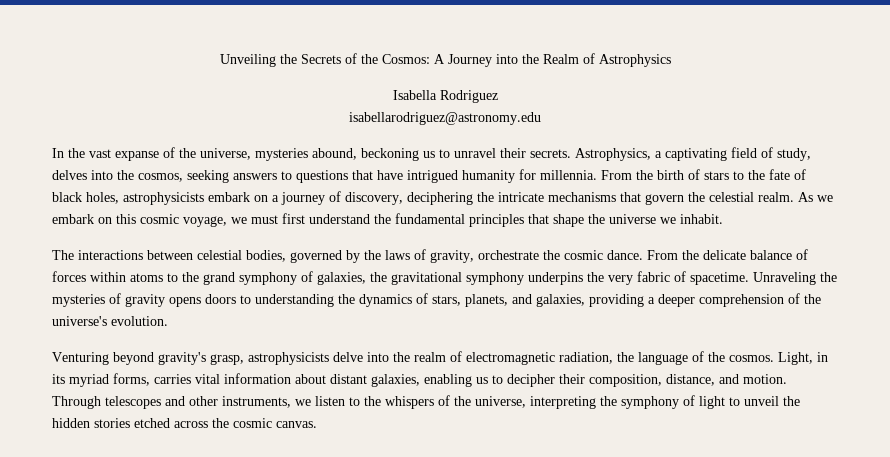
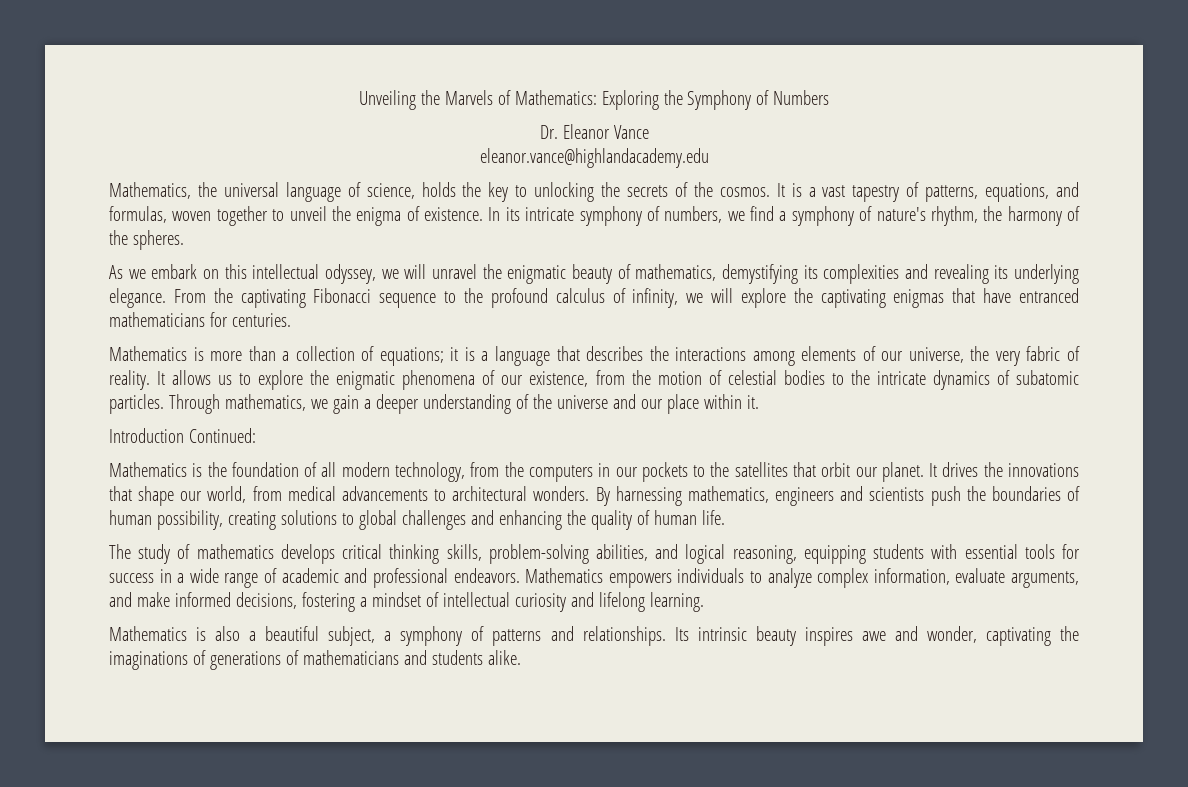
[300,53,671,67] [392,90,498,103] [349,112,541,125] [52,147,811,161] [52,169,806,183] [52,191,794,205] Secrets of the Cosmos: A Journey into the Realm of Astrophysics // Isabella Rodriguez // isabellarodriguez@astronomy.edu // In the vast expanse of the universe, mysteries abound, beckoning us to unravel their secrets. Astrophysics, a captivating field of study, delves into the cosmos, seeking answers to questions that have intrigued humanity for millennia. From the birth of stars to the fate of black holes, astrophysicists embark on a journey of discovery, deciphering the intricate mechanisms that govern the celestial realm. -> [444,90,830,110] [539,124,649,139] [479,148,709,168] [109,182,1079,202] [109,206,1080,226] [109,230,184,250] Marvels of Mathematics: Exploring the Symphony of Numbers // Dr. Eleanor Vance // eleanor.vance@highlandacademy.edu // Mathematics, the universal language of science, holds the key to unlocking the secrets of the cosmos. It is a vast tapestry of patterns, equations, and formulas, woven together to unveil the enigma of existence. In its intricate symphony of numbers, we find a symphony of nature's rhythm, the harmony of the spheres. //
[140,213,723,227] [52,249,808,263] [52,271,837,285] [52,293,644,307] cosmic voyage, we must first understand the fundamental principles that shape the universe we inhabit. // The interactions between celestial bodies, governed by the laws of gravity, orchestrate the cosmic dance. From the delicate balance of forces within atoms to the grand symphony of galaxies, the gravitational symphony underpins the very fabric of spacetime. Unraveling the mysteries of gravity opens doors to understanding the dynamics of stars, planets, and galaxies, providing -> [252,264,1079,284] [109,288,1079,308] [109,312,291,327] [109,346,1080,366] [109,370,1079,390] [109,394,359,414] intellectual odyssey, we will unravel the enigmatic beauty of mathematics, demystifying its complexities and revealing its underlying elegance. From the captivating Fibonacci sequence to the profound calculus of infinity, we will explore the captivating enigmas that have entranced mathematicians for centuries. // Mathematics is more than a collection of equations; it is a language that describes the interactions among elements of our universe, the very fabric of reality. It allows us to explore the enigmatic phenomena of our existence, from the motion of celestial bodies to the intricate dynamics of subatomic particles. Through mathematics, we gain
[699,293,821,307] [52,316,168,326] [52,351,828,365] [52,373,787,387] [52,395,800,409] [52,418,317,428] comprehension of the universe's evolution. // Venturing beyond gravity's grasp, astrophysicists delve into the realm of electromagnetic radiation, the language of the cosmos. Light, in its myriad forms, carries vital information about distant galaxies, enabling us to decipher their composition, distance, and motion. Through telescopes and other instruments, we listen to the whispers of the universe, interpreting the symphony of light to unveil the hidden stories etched across the cosmic canvas. -> [422,394,759,414] [109,428,256,443] [109,462,1080,482] [109,486,1080,506] [109,510,725,530] [109,544,1080,564] [109,568,1079,588] [109,592,704,612] [109,626,1079,646] [109,650,521,670] understanding of the universe and our place within it. // Introduction Continued: // Mathematics is the foundation of all modern technology, from the computers in our pockets to the satellites that orbit our planet. It drives the innovations that shape our world, from medical advancements to architectural wonders. By harnessing mathematics, engineers and scientists push the boundaries of human possibility, creating solutions to global challenges and enhancing the quality of human life. // The study of mathematics develops critical thinking skills, problem-solving abilities, and logical reasoning, equipping students with essential tools for success in a wide range of academic and professional endeavors. Mathematics empowers individuals to analyze complex information, evaluate arguments, and make informed decisions, fostering a mindset of intellectual curiosity and lifelong learning. // Mathematics is also a beautiful subject, a symphony of patterns and relationships. Its intrinsic beauty inspires awe and wonder, captivating the imaginations of generations of mathematicians and students alike.

